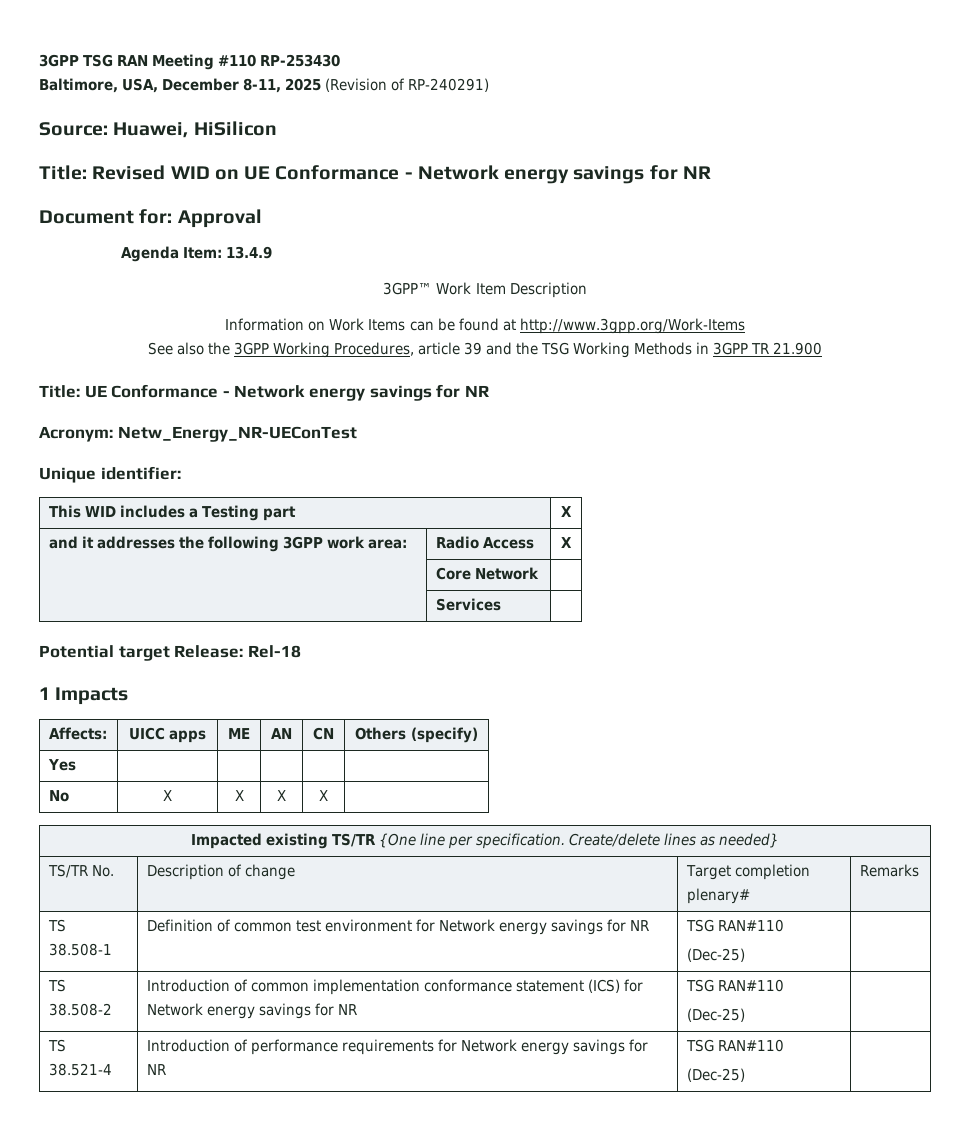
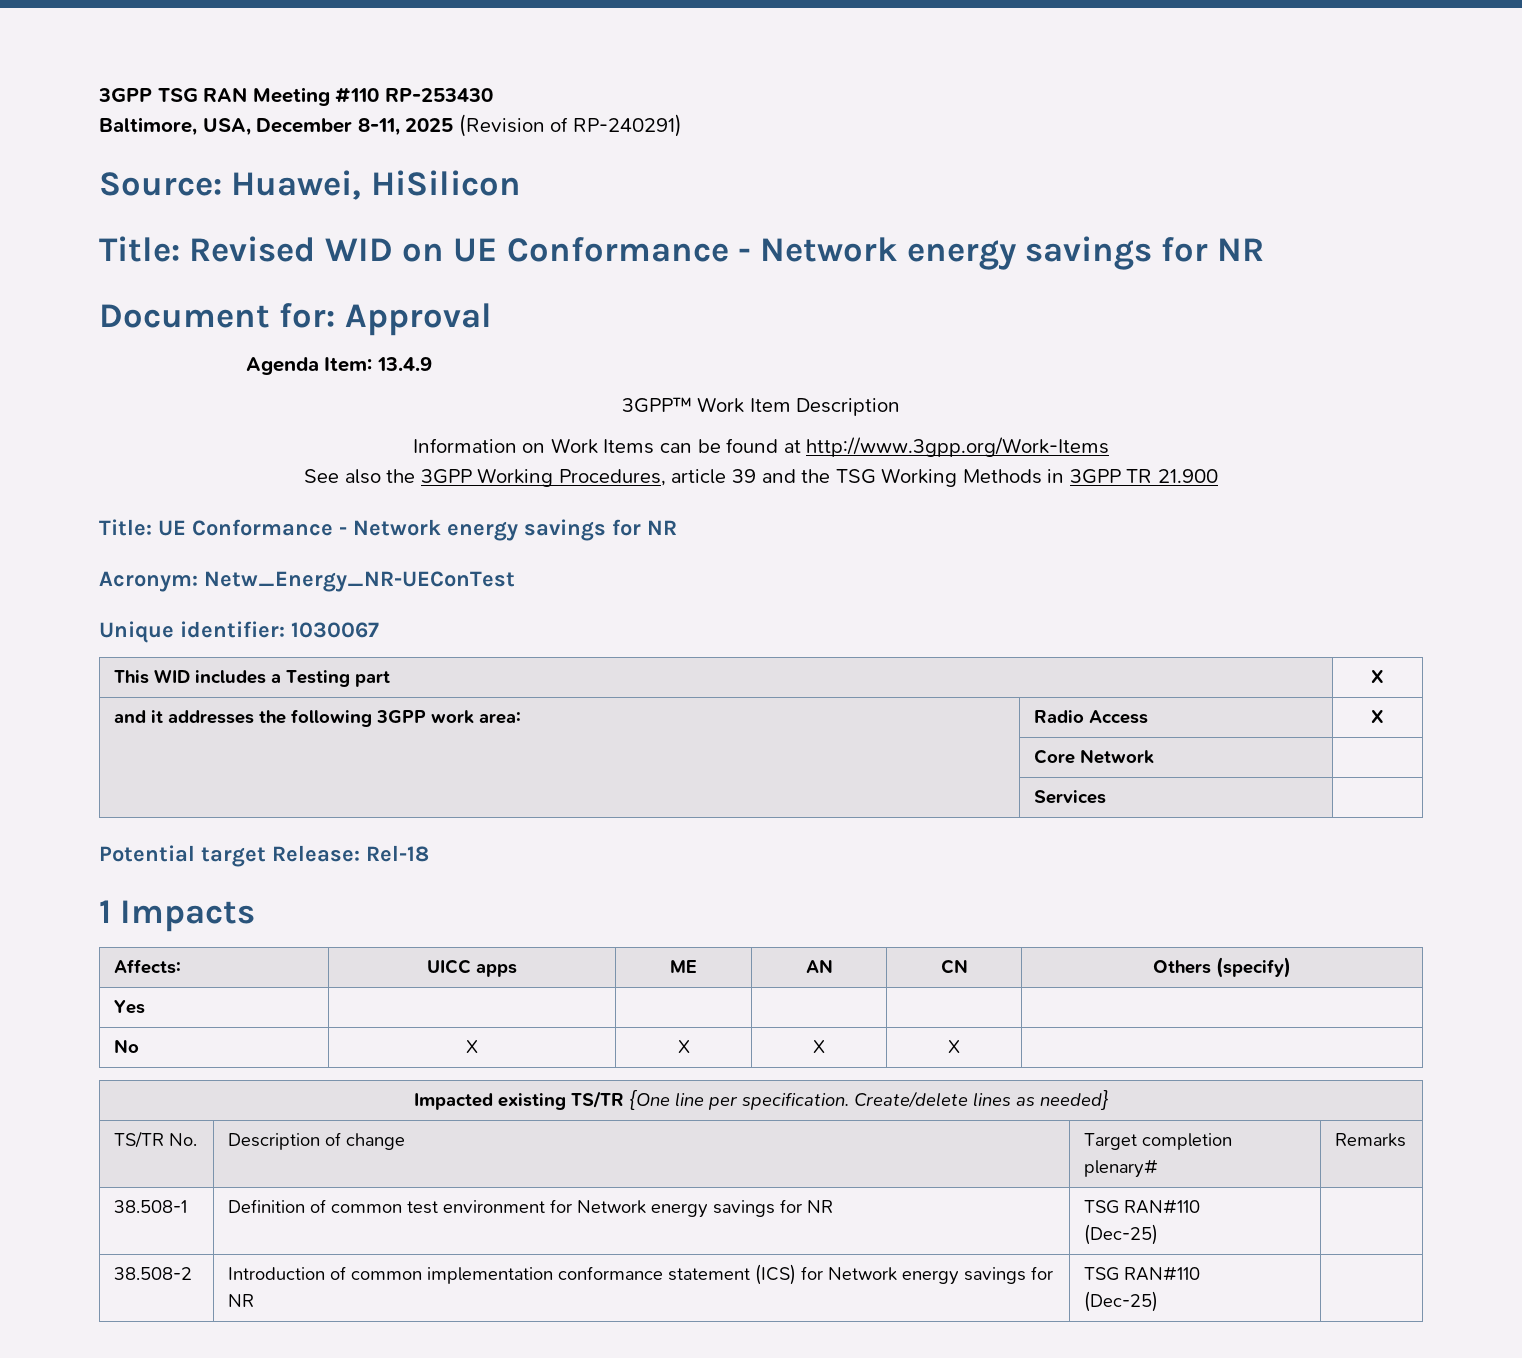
(181, 473) none -> [291,622,379,638] 1030067
[47,919,66,932] TS -> (1406, 1140) none
[47,979,66,992] TS -> (1158, 1234) none
[47,1039,66,1052] [48,1063,112,1076] [146,1039,649,1055] [146,1064,166,1075] [685,1039,785,1052] [686,1068,745,1082] // TS 38.521-4 | Introduction of performance requirements for Network energy savings for NR | TSG RAN#110 // (Dec-25) | -> (1158, 1301) none

